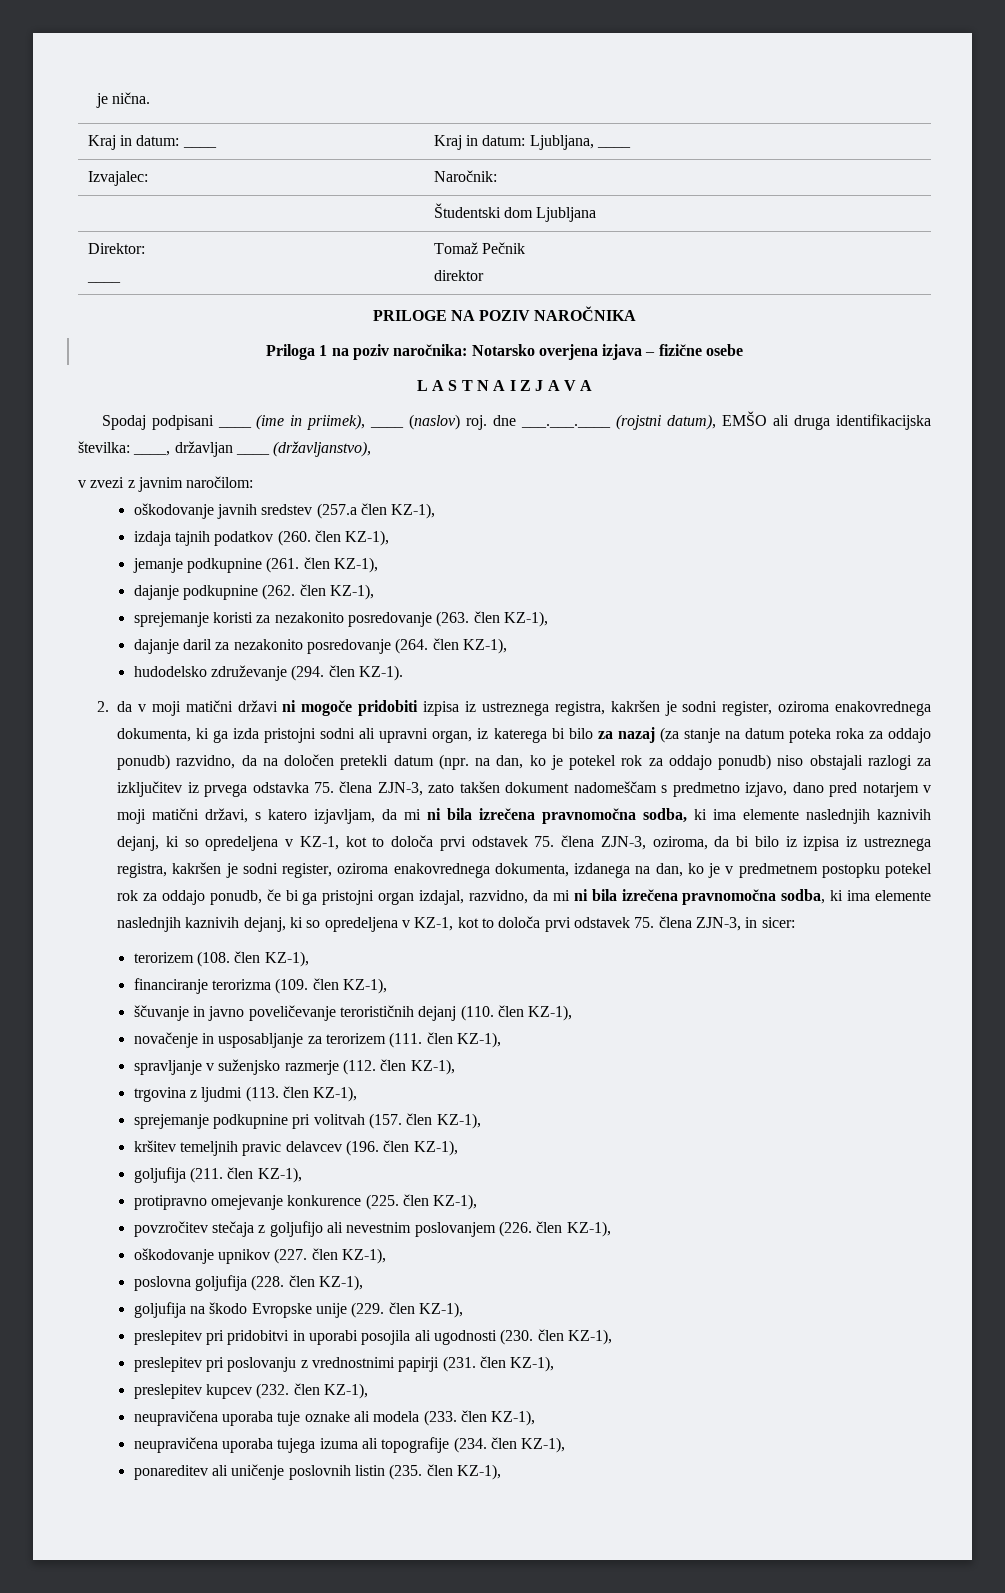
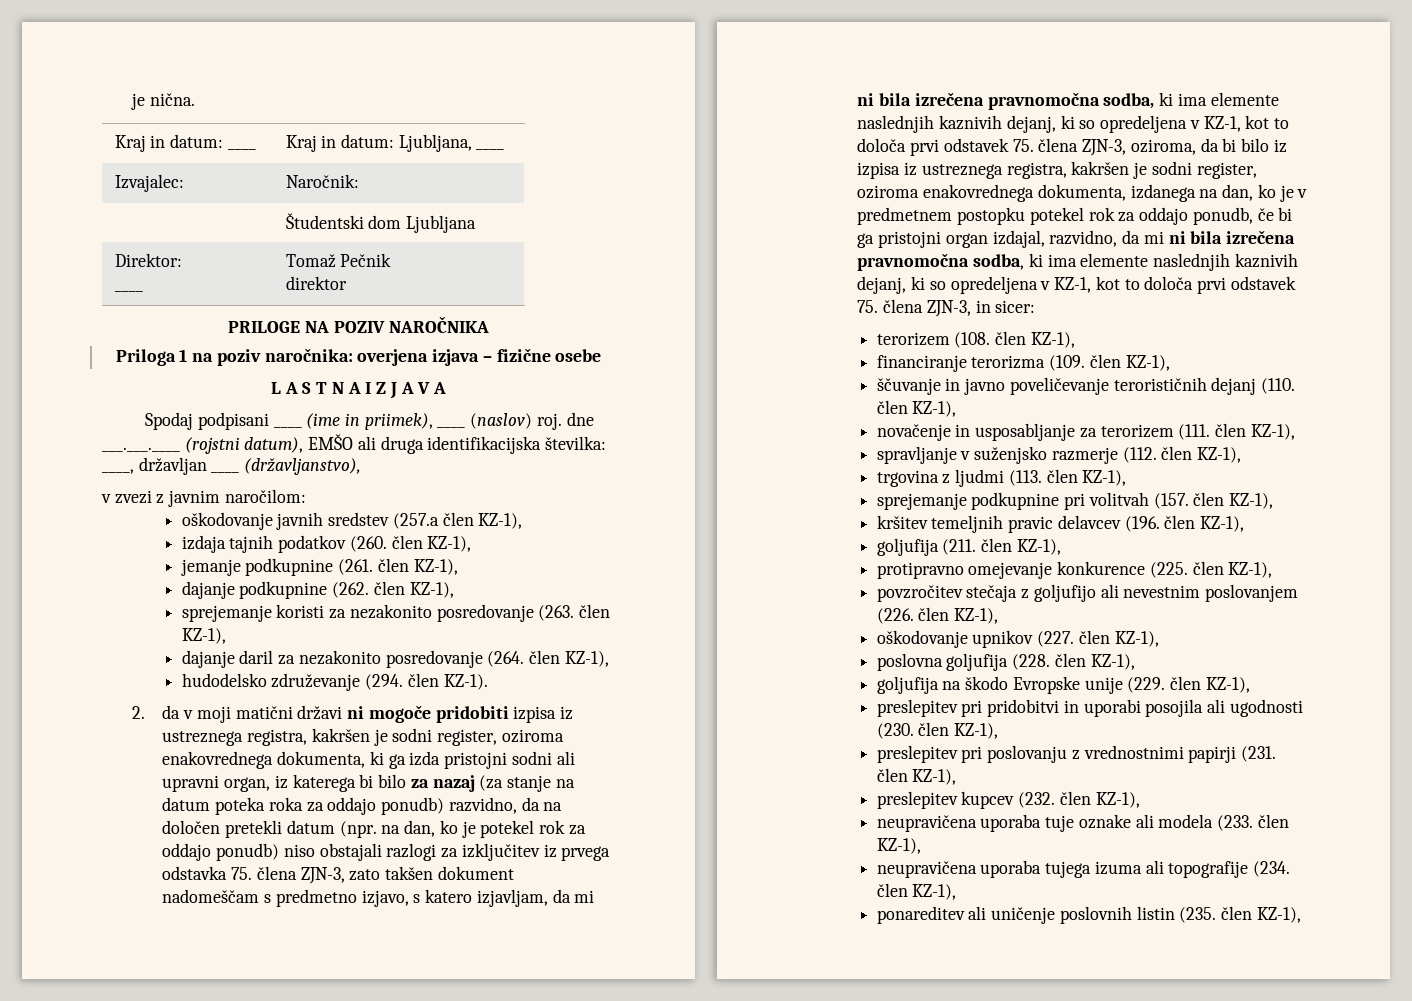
[471,344,535,356] Notarsko -> (353, 355) none
[792,782,931,797] [117,808,249,824] dano pred notarjem v moji matični državi, -> (409, 898) none

